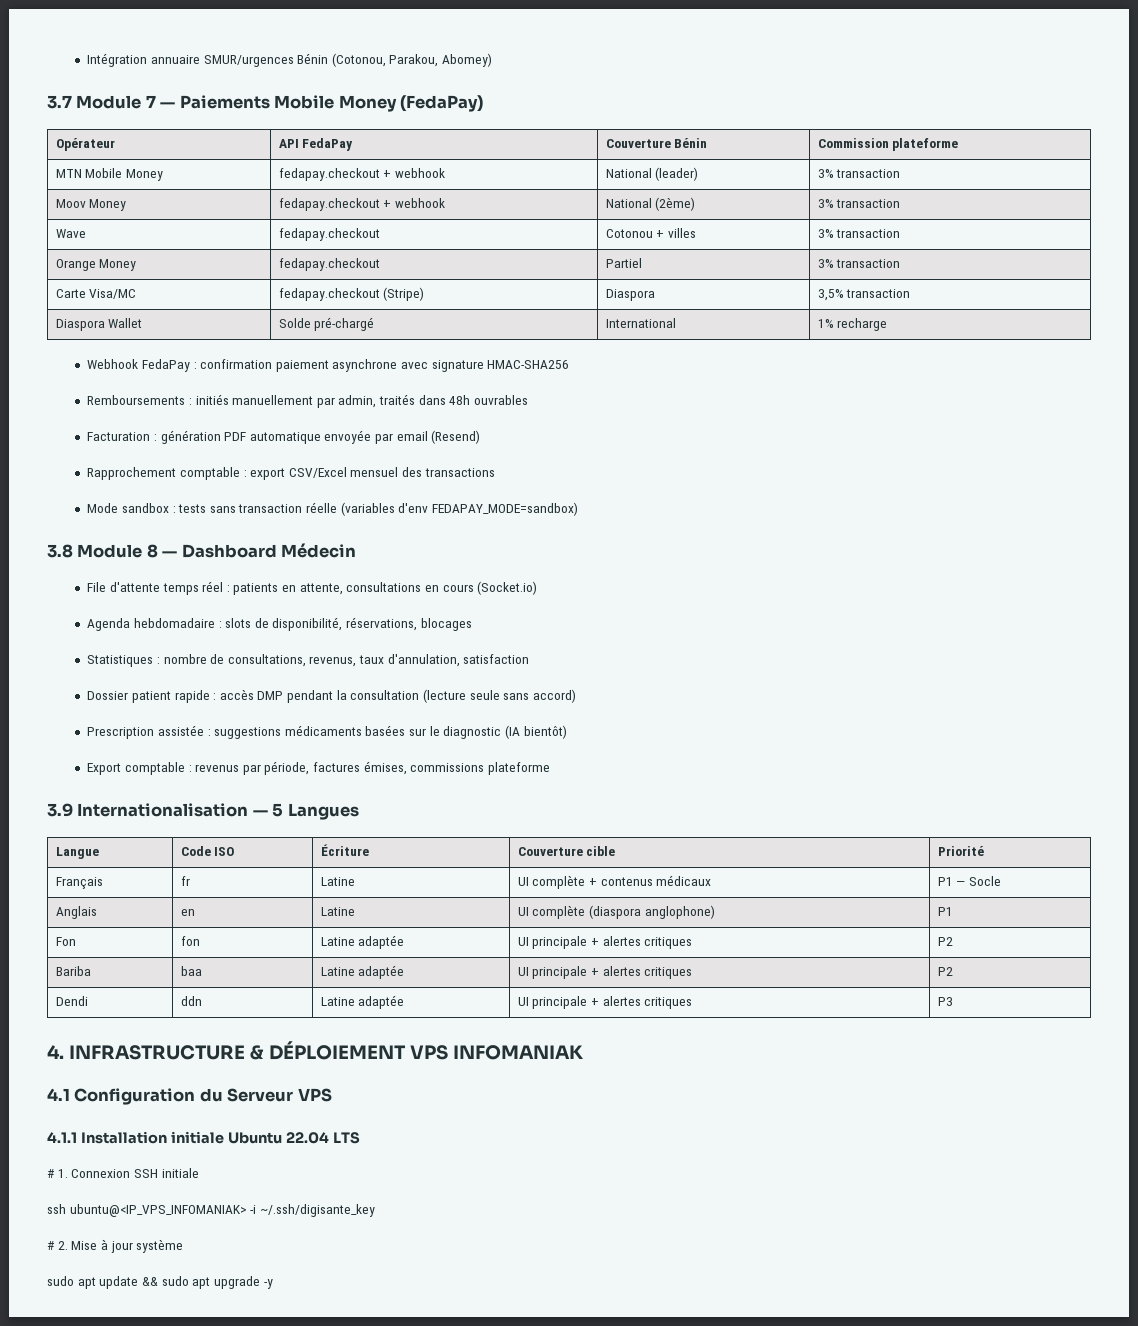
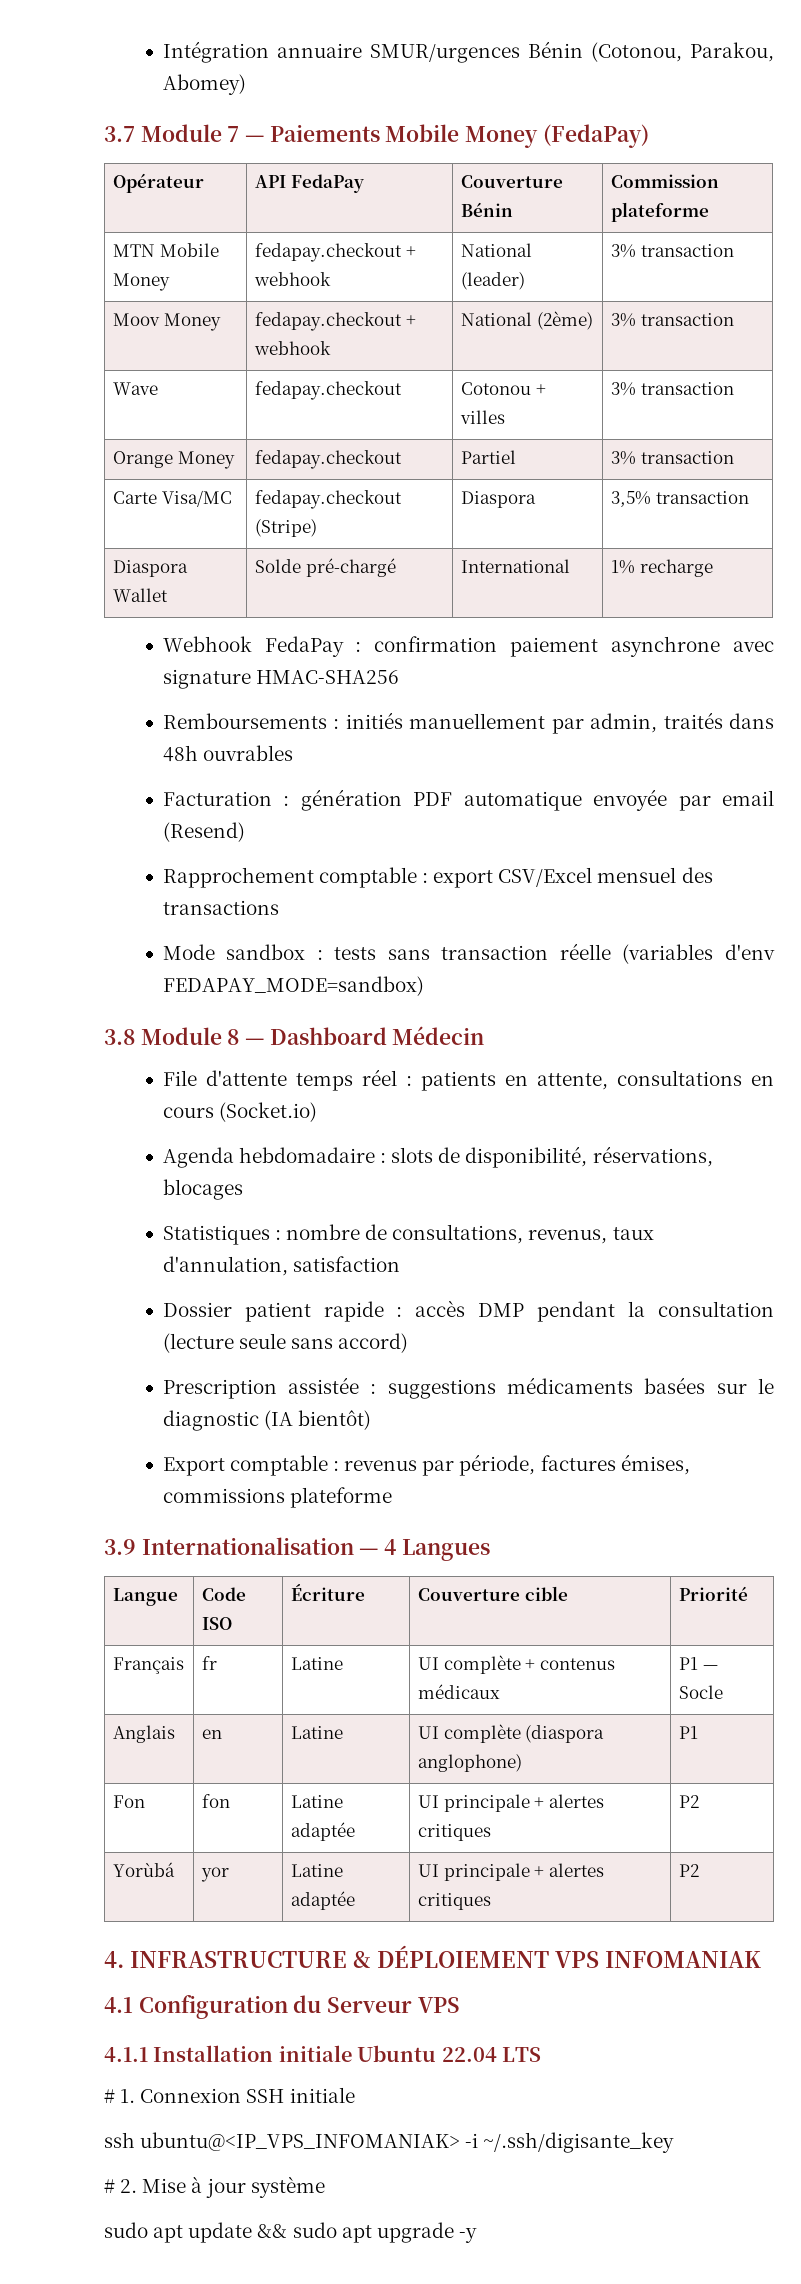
[272,803,284,817] 5 -> [384,1539,397,1555] 4
[55,966,91,976] [180,966,202,976] [320,965,405,979] [517,966,693,979] [937,967,953,976] [55,996,88,1006] [180,996,202,1006] [320,995,405,1009] [517,996,693,1009] [937,997,953,1006] Bariba | baa | Latine adaptée | UI principale + alertes critiques | P2 // Dendi | ddn | Latine adaptée | UI principale + alertes critiques | P3 -> [112,1862,175,1877] [200,1867,229,1882] [290,1864,343,1877] [290,1891,355,1910] [417,1863,604,1881] [417,1893,491,1910] [678,1864,699,1877] Yorùbá | yor | Latine adaptée | UI principale + alertes critiques | P2

